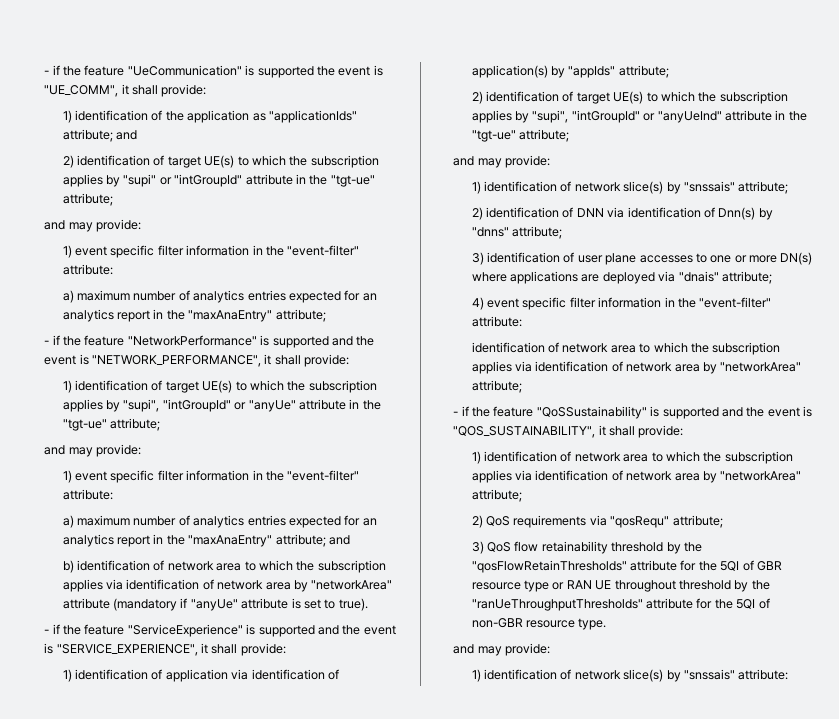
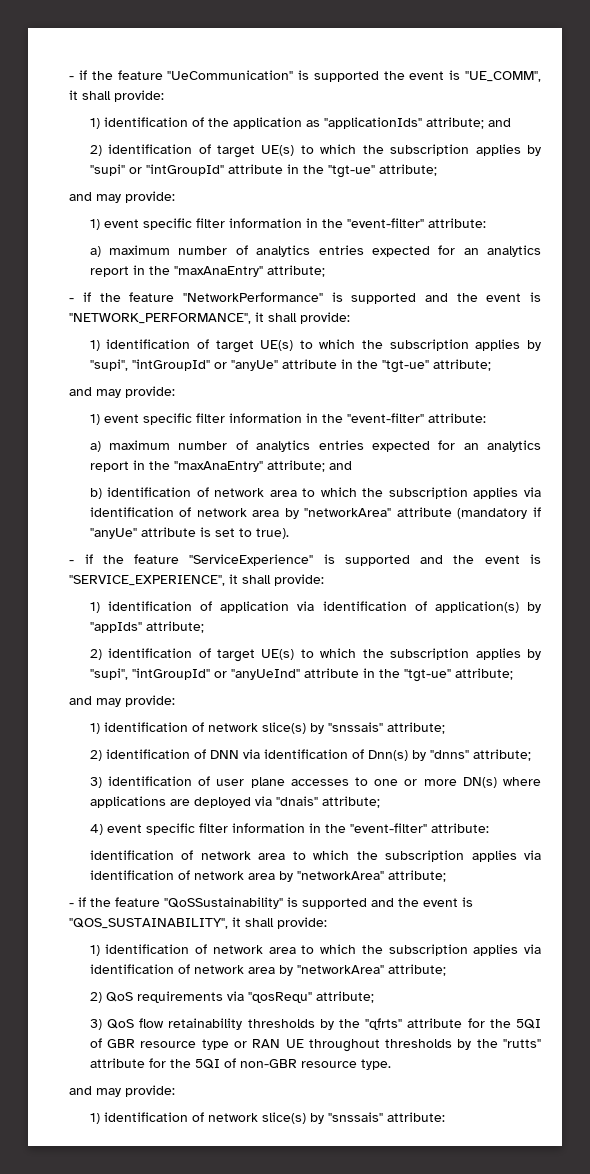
[611,542,702,554] [471,560,627,573] threshold by the "qosFlowRetainThresholds" -> [247,1018,403,1030] thresholds by the "qfrts"
[678,580,770,592] [471,599,643,611] threshold by the "ranUeThroughputThresholds" -> [385,1039,541,1050] thresholds by the "rutts"

